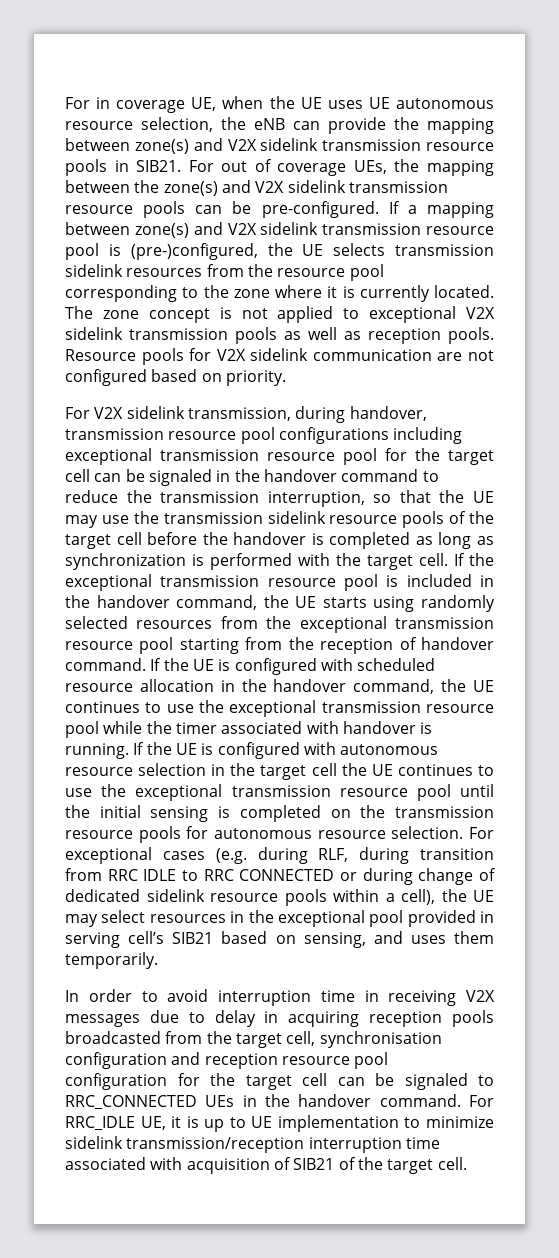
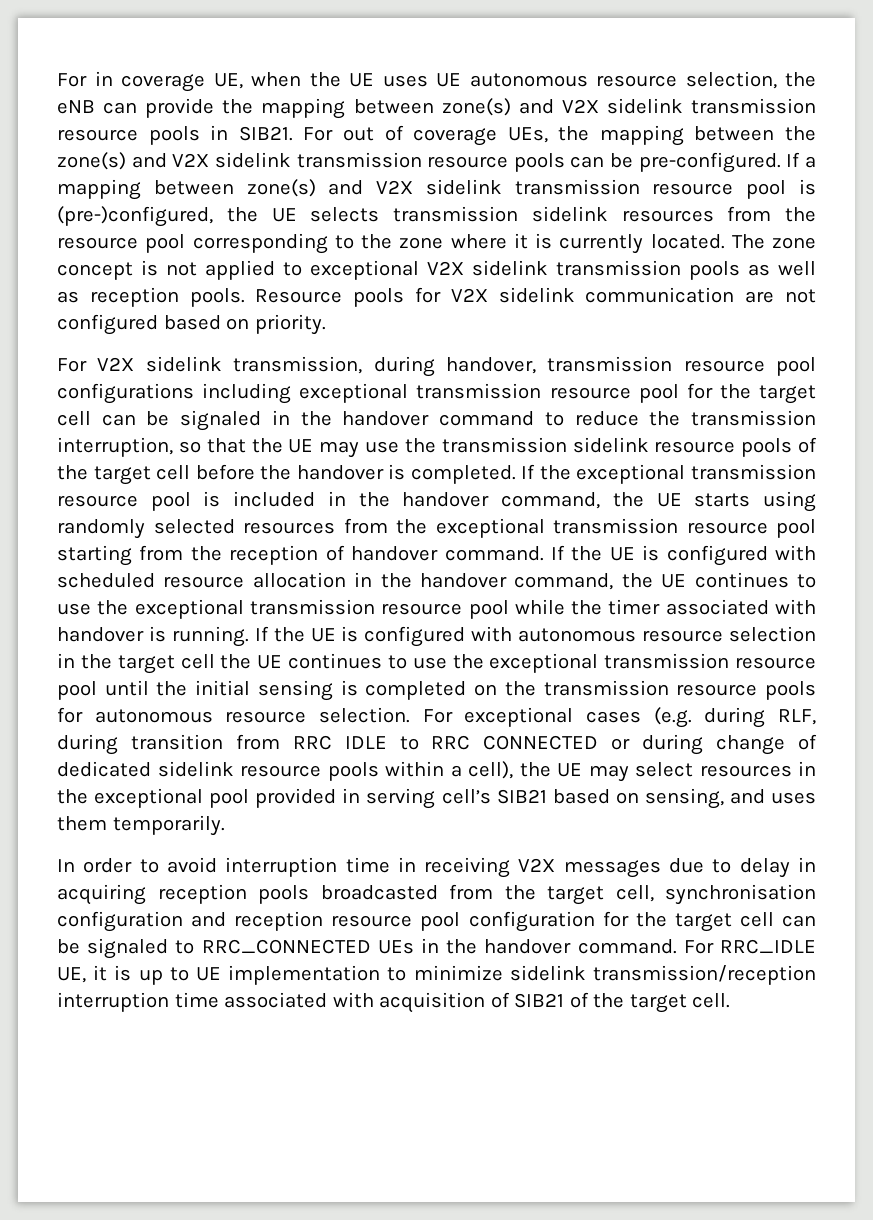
[329,532,494,549] [65,553,448,570] completed as long as synchronization is performed with the target cell. -> [410,465,516,484] completed.

